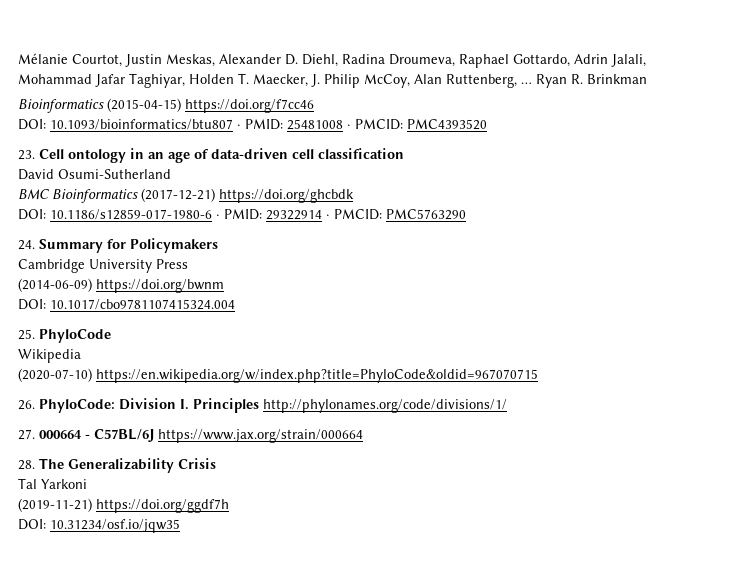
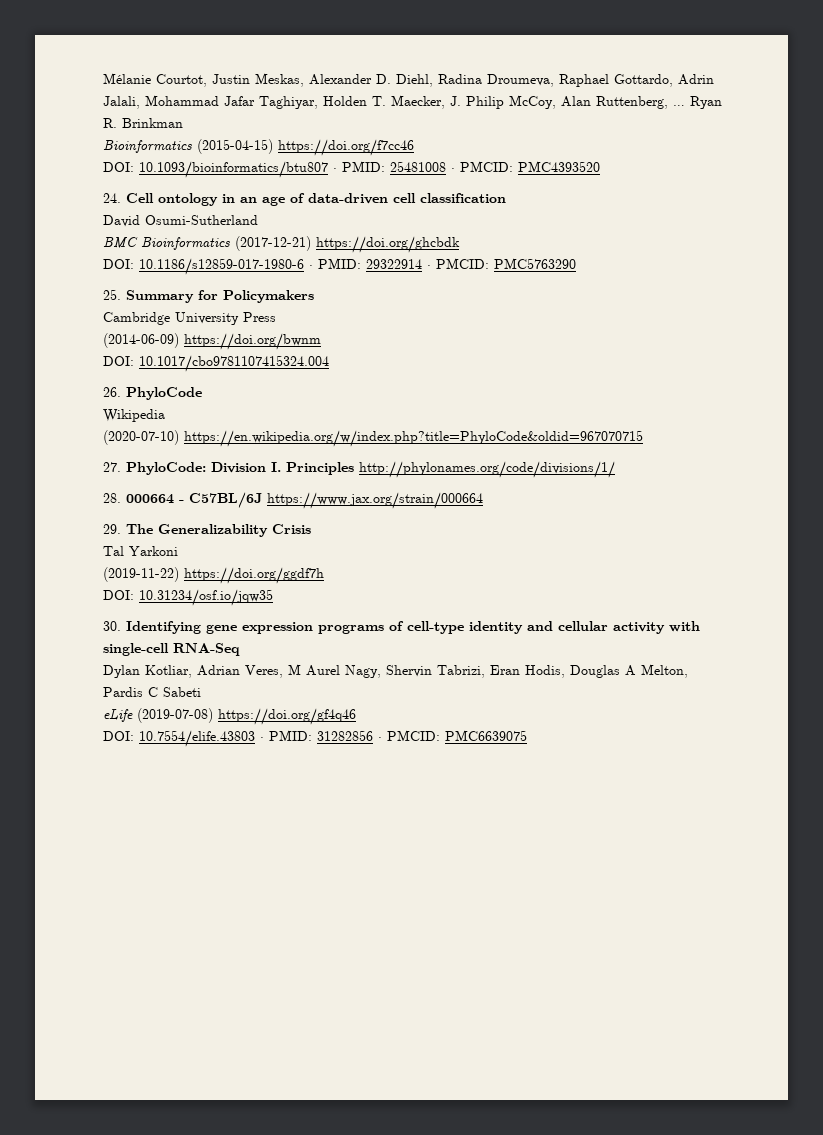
[18,150,35,160] 23. -> [103,193,121,203] 24.
[18,240,35,250] 24. -> [103,289,121,300] 25.
[18,329,35,340] 25. -> [103,387,121,397] 26.
[18,400,35,410] 26. -> [103,462,121,472] 27.
[18,429,35,440] 27. -> [103,493,121,503] 28.
[18,460,35,470] 28. -> [103,524,121,534] 29.
[18,498,92,512] (2019-11-21) -> [103,567,179,582] (2019-11-22)
(180, 526) none -> [103,621,700,634] [103,643,240,656] [103,664,688,678] [103,687,201,697] [103,708,356,725] [103,730,527,747] // 30. Identifying gene expression programs of cell-type identity and cellular activity with single-cell RNA-Seq // Dylan Kotliar, Adrian Veres, M Aurel Nagy, Shervin Tabrizi, Eran Hodis, Douglas A Melton, Pardis C Sabeti // eLife (2019-07-08) https://doi.org/gf4q46 // DOI: 10.7554/elife.43803 · PMID: 31282856 · PMCID: PMC6639075

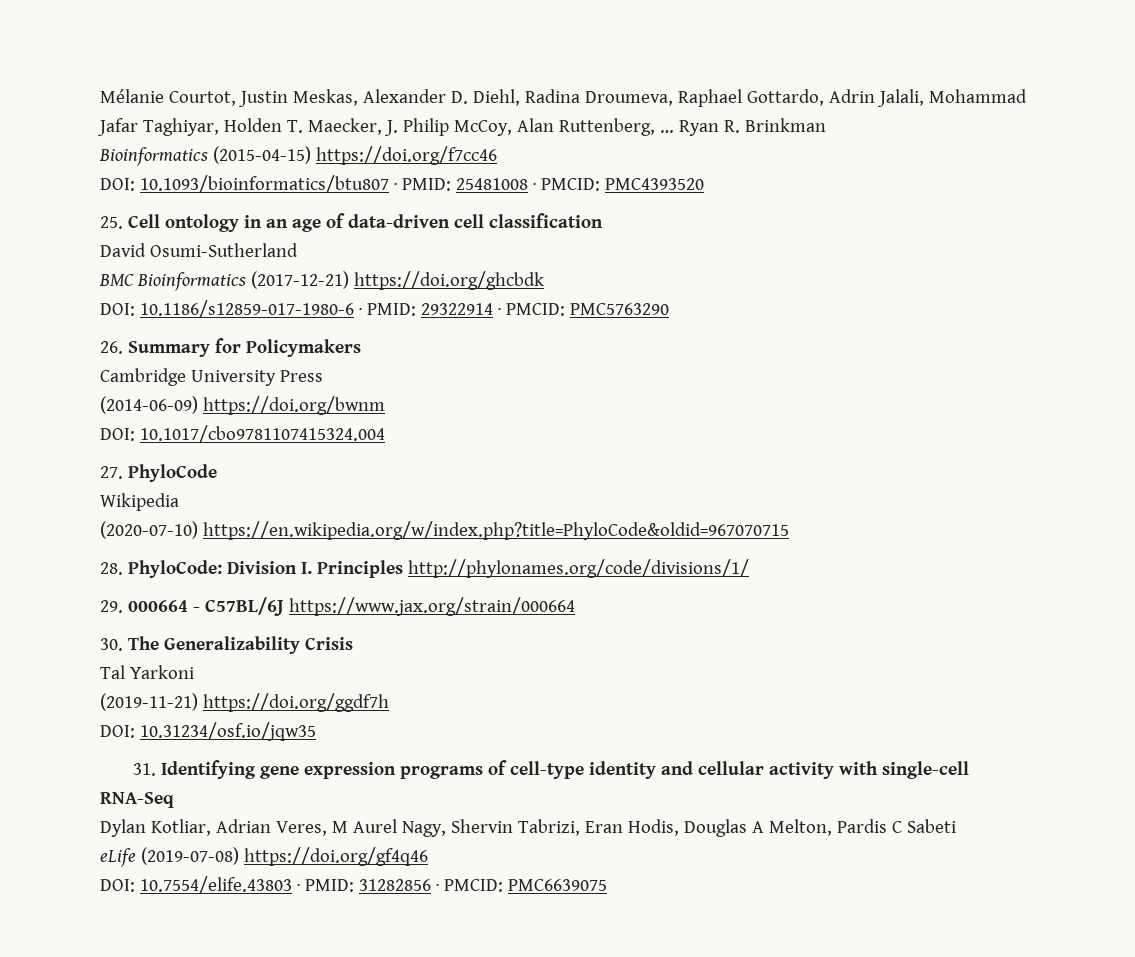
[103,193,121,203] 24. -> [100,216,123,229] 25.
[103,289,121,300] 25. -> [100,341,123,354] 26.
[103,387,121,397] 26. -> [100,466,123,479] 27.
[103,462,121,472] 27. -> [100,562,123,575] 28.
[103,493,121,503] 28. -> [100,600,123,613] 29.
[103,524,121,534] 29. -> [100,638,123,651] 30.
[103,567,179,582] (2019-11-22) -> [100,693,198,711] (2019-11-21)
[103,621,121,631] 30. -> [133,763,157,776] 31.

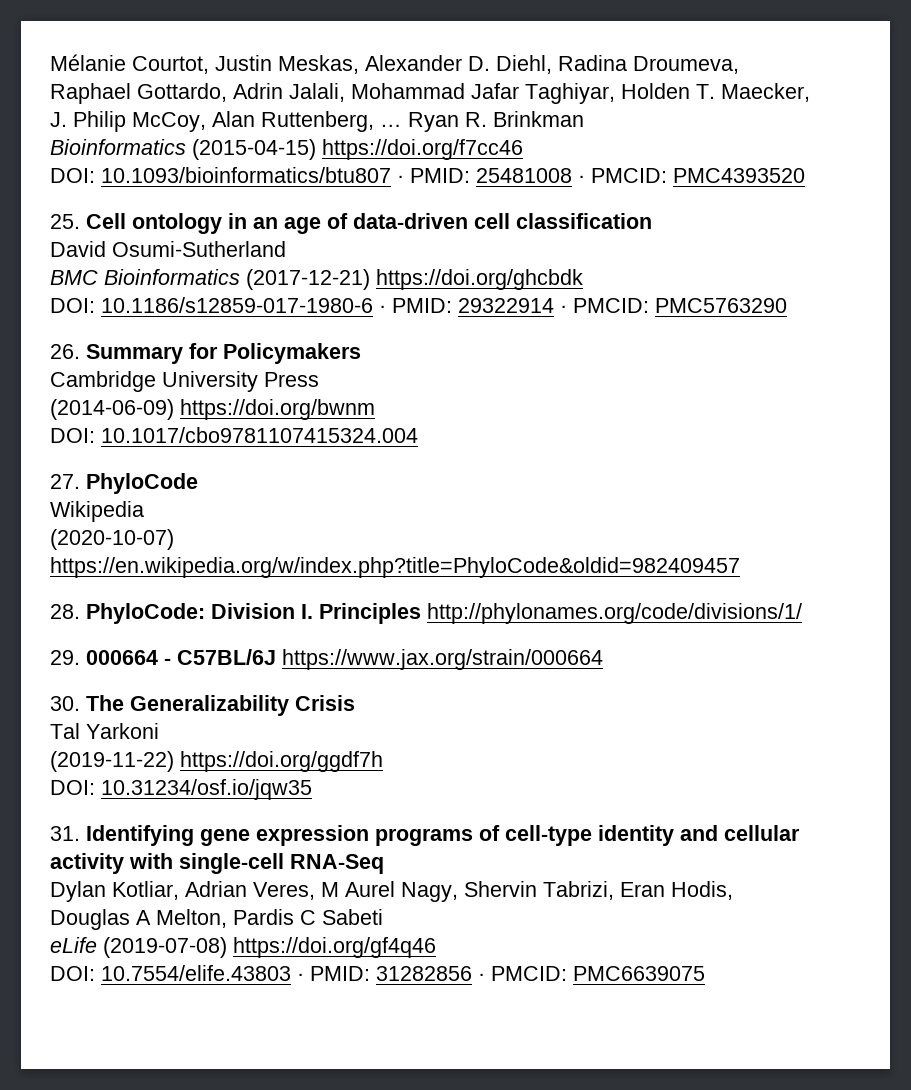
[100,521,789,540] (2020-07-10) https://en.wikipedia.org/w/index.php?title=PhyloCode&oldid=967070715 -> [50,529,174,550] [50,557,740,578] (2020-10-07) https://en.wikipedia.org/w/index.php?title=PhyloCode&oldid=982409457
[100,693,198,711] (2019-11-21) -> [50,751,174,772] (2019-11-22)

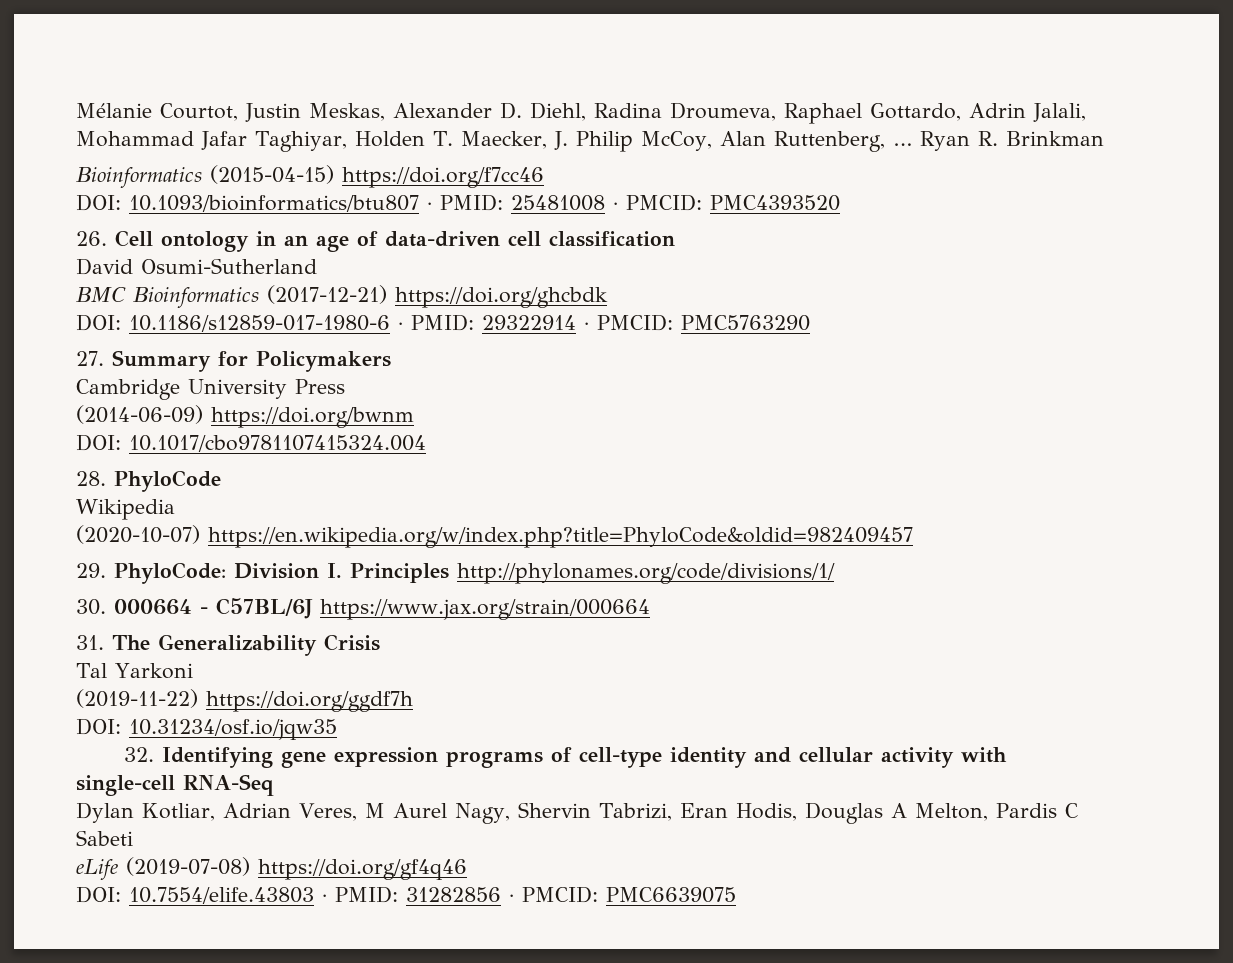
[50,214,80,229] 25. -> [76,231,107,246] 26.
[50,344,80,359] 26. -> [76,351,104,366] 27.
[50,474,80,489] 27. -> [76,471,106,486] 28.
[50,604,80,619] 28. -> [76,563,106,578] 29.
[50,650,80,665] 29. -> [76,599,106,615] 30.
[50,696,80,711] 30. -> [76,635,104,650] 31.
[50,826,80,841] 31. -> [124,747,155,762] 32.

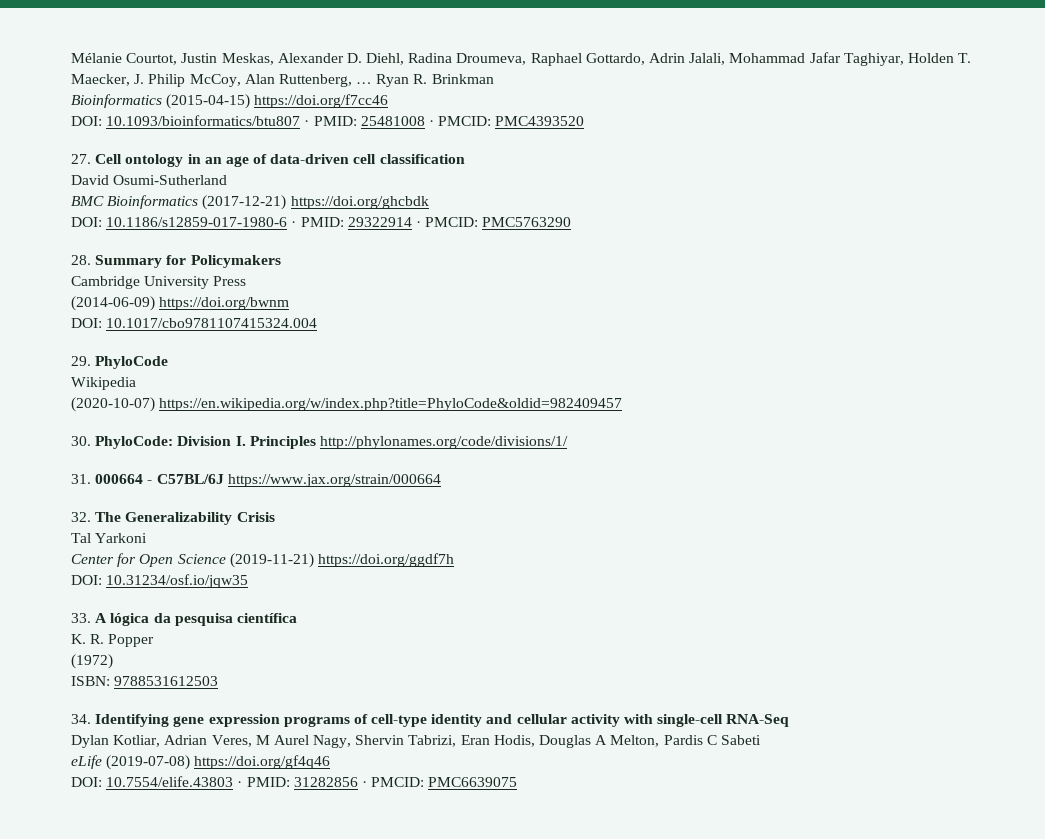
[76,231,107,246] 26. -> [71,154,91,164] 27.
[76,351,104,366] 27. -> [71,255,91,265] 28.
[76,471,106,486] 28. -> [71,356,91,366] 29.
[76,563,106,578] 29. -> [71,436,91,446] 30.
[76,599,106,615] 30. -> [71,474,91,484] 31.
[76,635,104,650] 31. -> [71,512,91,522] 32.
[76,689,413,712] [76,718,337,740] [124,747,155,762] (2019-11-22) https://doi.org/ggdf7h // DOI: 10.31234/osf.io/jqw35 // 32. -> [71,553,454,568] [71,574,249,588] [71,613,297,626] [71,634,155,647] [71,654,113,669] [71,676,219,686] [71,714,91,724] Center for Open Science (2019-11-21) https://doi.org/ggdf7h // DOI: 10.31234/osf.io/jqw35 // 33. A lógica da pesquisa científica // K. R. Popper // (1972) // ISBN: 9788531612503 // 34.

